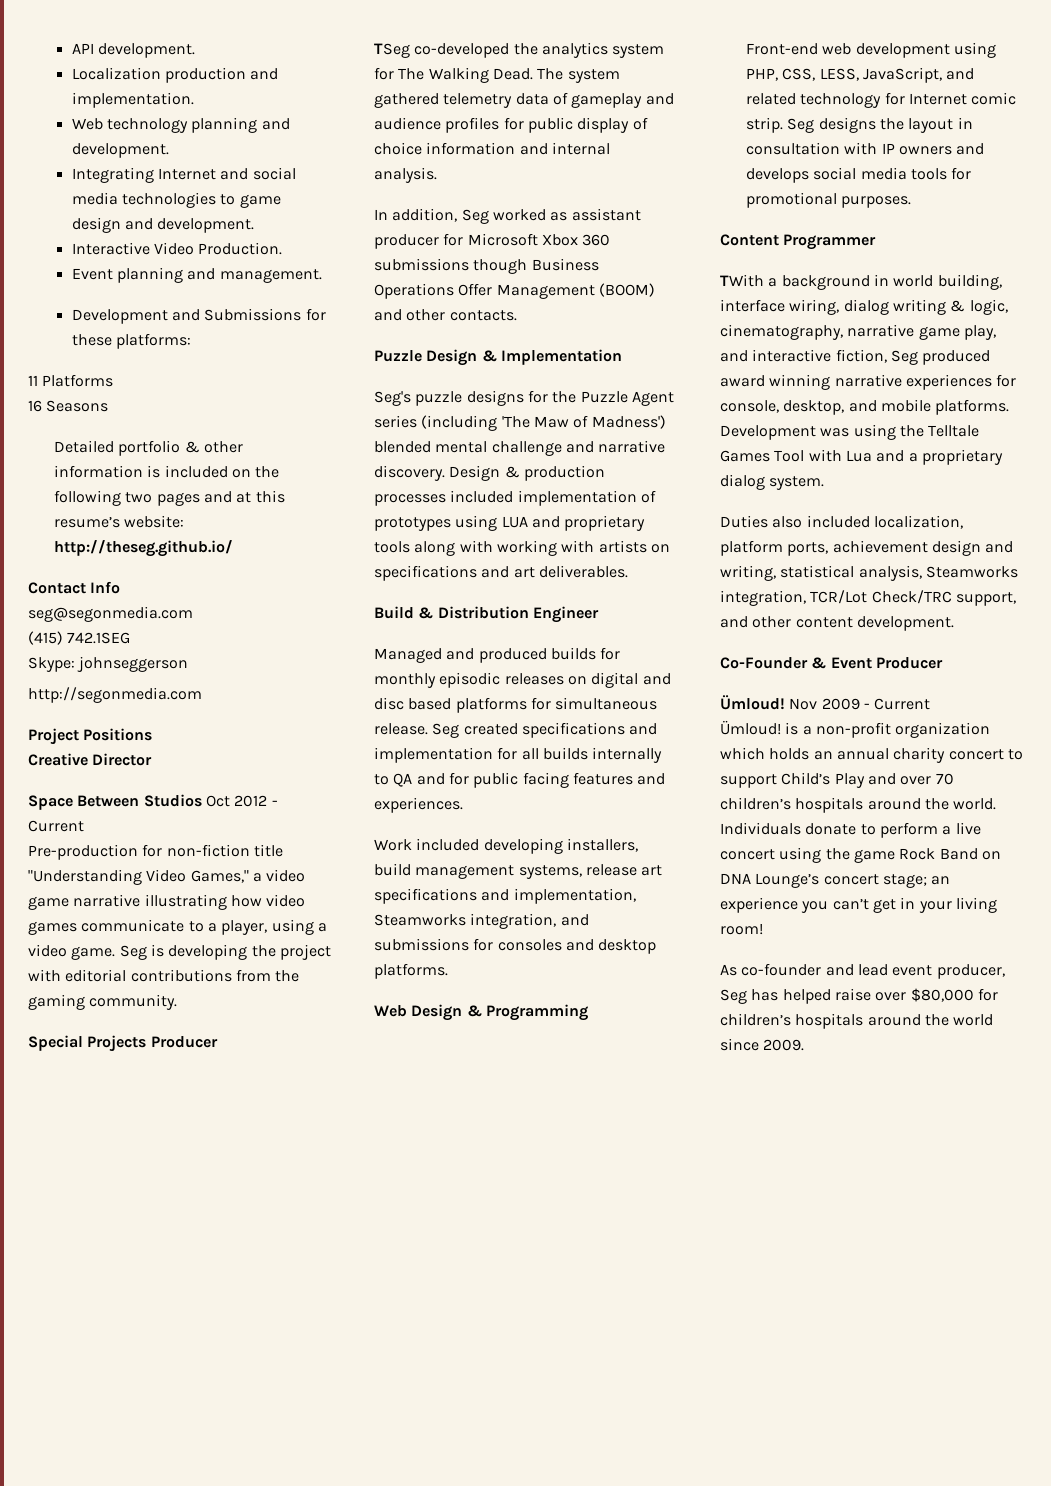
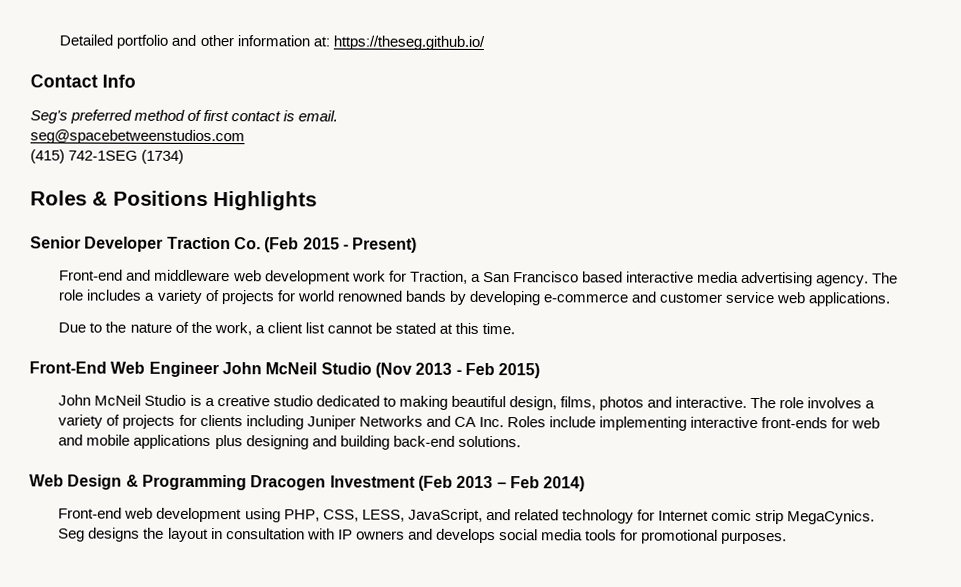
[71,43,195,58] [71,67,279,83] [71,92,194,108] [71,117,290,133] [71,143,169,158] [71,167,296,183] [71,192,281,208] [71,217,255,233] [71,242,283,255] [71,267,322,283] [71,308,326,324] [71,333,191,349] [28,374,114,387] [28,400,109,412] API development. // Localization production and implementation. // Web technology planning and development. // Integrating Internet and social media technologies to game design and development. // Interactive Video Production. // Event planning and management. // Development and Submissions for these platforms: // 11 Platforms // 16 Seasons // -> (59, 40) none
[184,441,200,453] & -> [171,34,197,46] and
[147,465,280,478] [54,490,285,506] [54,515,185,528] [54,540,234,557] [28,581,121,594] [28,606,193,622] [28,631,131,645] [28,656,189,672] [28,687,202,703] [28,728,153,745] [28,753,153,766] [28,794,278,810] [28,820,84,832] [28,844,283,860] [28,869,306,885] [28,894,306,910] [28,919,327,935] [28,944,331,960] [28,969,300,982] [28,994,178,1010] [28,1035,218,1052] [374,42,665,58] [374,67,620,83] [374,92,674,108] [374,117,648,133] [374,142,610,155] [374,167,437,183] [374,208,641,224] [374,233,611,249] [374,258,599,274] [374,283,655,299] [374,309,517,321] [374,349,622,366] [374,390,674,406] [374,415,666,431] [374,440,666,456] [374,465,605,481] [374,490,656,506] [374,515,646,531] [374,540,670,556] [374,565,628,581] [374,606,599,623] [374,647,621,663] [374,672,671,688] [374,697,658,713] [374,722,658,738] [374,747,663,763] [374,772,666,788] [374,797,463,813] [374,838,638,854] [374,863,663,879] [374,888,636,904] [374,913,589,929] [374,938,657,954] [374,963,448,979] [374,1004,588,1021] is included on the following two pages and at this resume’s website: http://theseg.github.io/ // Contact Info // seg@segonmedia.com // (415) 742.1SEG // Skype: johnseggerson // http://segonmedia.com // Project Positions // Creative Director // Space Between Studios Oct 2012 - Current // Pre-production for non-fiction title "Understanding Video Games," a video game narrative illustrating how video games communicate to a player, using a video game. Seg is developing the project with editorial contributions from the gaming community. // Special Projects Producer // TSeg co-developed the analytics system for The Walking Dead. The system gathered telemetry data of gameplay and audience profiles for public display of choice information and internal analysis. // In addition, Seg worked as assistant producer for Microsoft Xbox 360 submissions though Business Operations Offer Management (BOOM) and other contacts. // Puzzle Design & Implementation // Seg's puzzle designs for the Puzzle Agent series (including 'The Maw of Madness') blended mental challenge and narrative discovery. Design & production processes included implementation of prototypes using LUA and proprietary tools along with working with artists on specifications and art deliverables. // Build & Distribution Engineer // Managed and produced builds for monthly episodic releases on digital and disc based platforms for simultaneous release. Seg created specifications and implementation for all builds internally to QA and for public facing features and experiences. // Work included developing installers, build management systems, release art specifications and implementation, Steamworks integration, and submissions for consoles and desktop platforms. // Web Design & Programming -> [312,35,485,51] [30,74,136,88] [30,109,339,124] [30,129,245,145] [30,149,185,164] [30,190,317,211] [30,236,418,253] [59,269,899,287] [58,289,892,307] [58,321,516,336] [29,361,541,379] [58,394,876,411] [58,414,881,431] [58,434,521,450] [29,474,586,492] at: https://theseg.github.io/ // Contact Info // Seg’s preferred method of first contact is email. // seg@spacebetweenstudios.com // (415) 742-1SEG (1734) // Roles & Positions Highlights // Senior Developer Traction Co. (Feb 2015 - Present) // Front-end and middleware web development work for Traction, a San Francisco based interactive media advertising agency. The role includes a variety of projects for world renowned bands by developing e-commerce and customer service web applications. // Due to the nature of the work, a client list cannot be stated at this time. // Front-End Web Engineer John McNeil Studio (Nov 2013 - Feb 2015) // John McNeil Studio is a creative studio dedicated to making beautiful design, films, photos and interactive. The role involves a variety of projects for clients including Juniper Networks and CA Inc. Roles include implementing interactive front-ends for web and mobile applications plus designing and building back-end solutions. // Web Design & Programming Dracogen Investment (Feb 2013 – Feb 2014)
[746,117,784,133] strip. -> [755,510,876,525] strip MegaCynics.
[720,234,877,250] [720,274,1002,290] [720,299,1008,315] [720,324,996,340] [720,349,991,365] [720,374,1017,390] [720,399,1010,415] [720,424,980,440] [720,449,1003,465] [720,474,825,490] [720,515,963,529] [720,540,1014,556] [720,565,1018,581] [720,590,1016,606] [720,616,954,631] [720,657,943,669] [720,695,931,710] [720,720,991,738] [720,747,1023,763] [720,772,954,788] [720,797,997,813] [720,822,981,838] [720,847,1001,863] [720,873,951,888] [720,897,997,913] [720,924,763,935] [720,963,1005,979] [720,988,998,1004] [720,1013,994,1029] [720,1038,805,1051] // Content Programmer // TWith a background in world building, interface wiring, dialog writing & logic, cinematography, narrative game play, and interactive fiction, Seg produced award winning narrative experiences for console, desktop, and mobile platforms. Development was using the Telltale Games Tool with Lua and a proprietary dialog system. // Duties also included localization, platform ports, achievement design and writing, statistical analysis, Steamworks integration, TCR/Lot Check/TRC support, and other content development. // Co-Founder & Event Producer // Ümloud! Nov 2009 - Current // Ümloud! is a non-profit organization which holds an annual charity concert to support Child’s Play and over 70 children’s hospitals around the world. Individuals donate to perform a live concert using the game Rock Band on DNA Lounge’s concert stage; an experience you can’t get in your living room! // As co-founder and lead event producer, Seg has helped raise over $80,000 for children’s hospitals around the world since 2009. -> (788, 538) none

